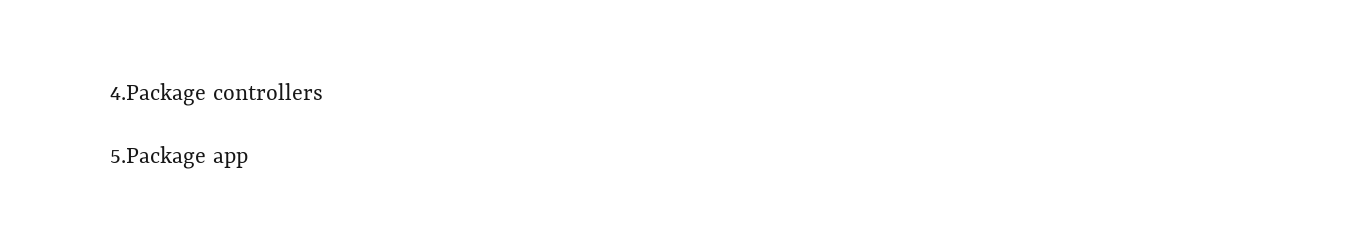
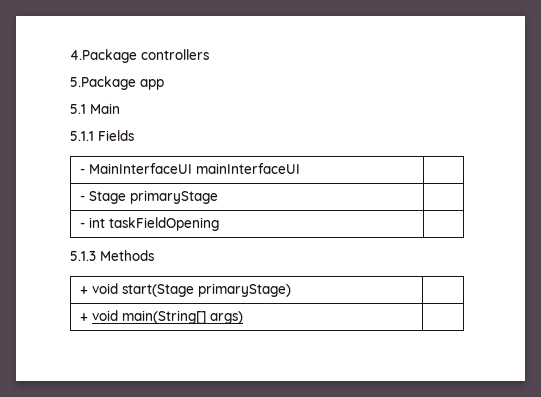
(248, 160) none -> [70,103,120,114] [70,130,134,141] [80,163,301,174] [80,190,219,204] [80,217,220,231] [70,250,154,261] [80,283,292,297] [80,310,244,324] // 5.1 Main // 5.1.1 Fields // - MainInterfaceUI mainInterfaceUI | // - Stage primaryStage | // - int taskFieldOpening | // 5.1.3 Methods // + void start(Stage primaryStage) | // + void main(String[] args) |

